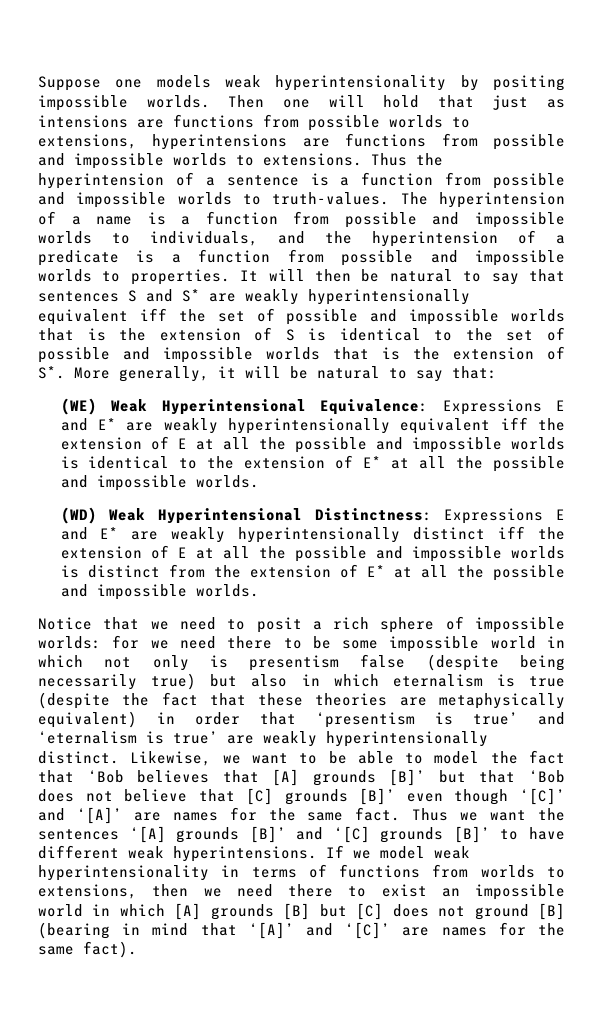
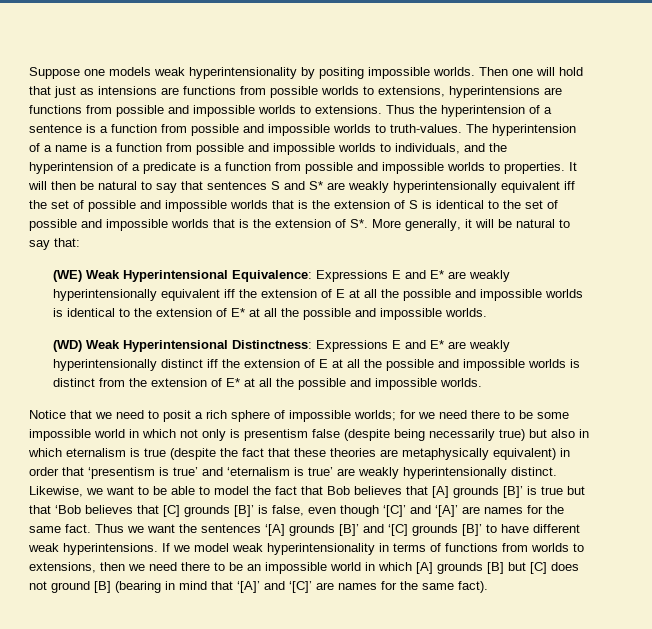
[38,636,101,649] worlds: -> [354,410,396,421] worlds;
[87,770,124,783] ‘Bob -> [327,486,350,495] Bob
(426, 777) none -> [527,486,563,495] is true
[38,789,188,802] does not believe -> [85,505,133,514] believes
(396, 796) none -> [258,505,304,516] is false,
[381,884,427,897] exist -> [229,562,243,571] be

